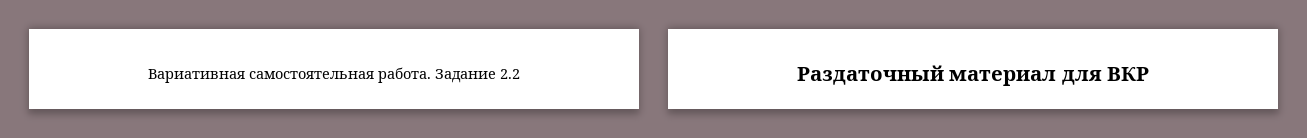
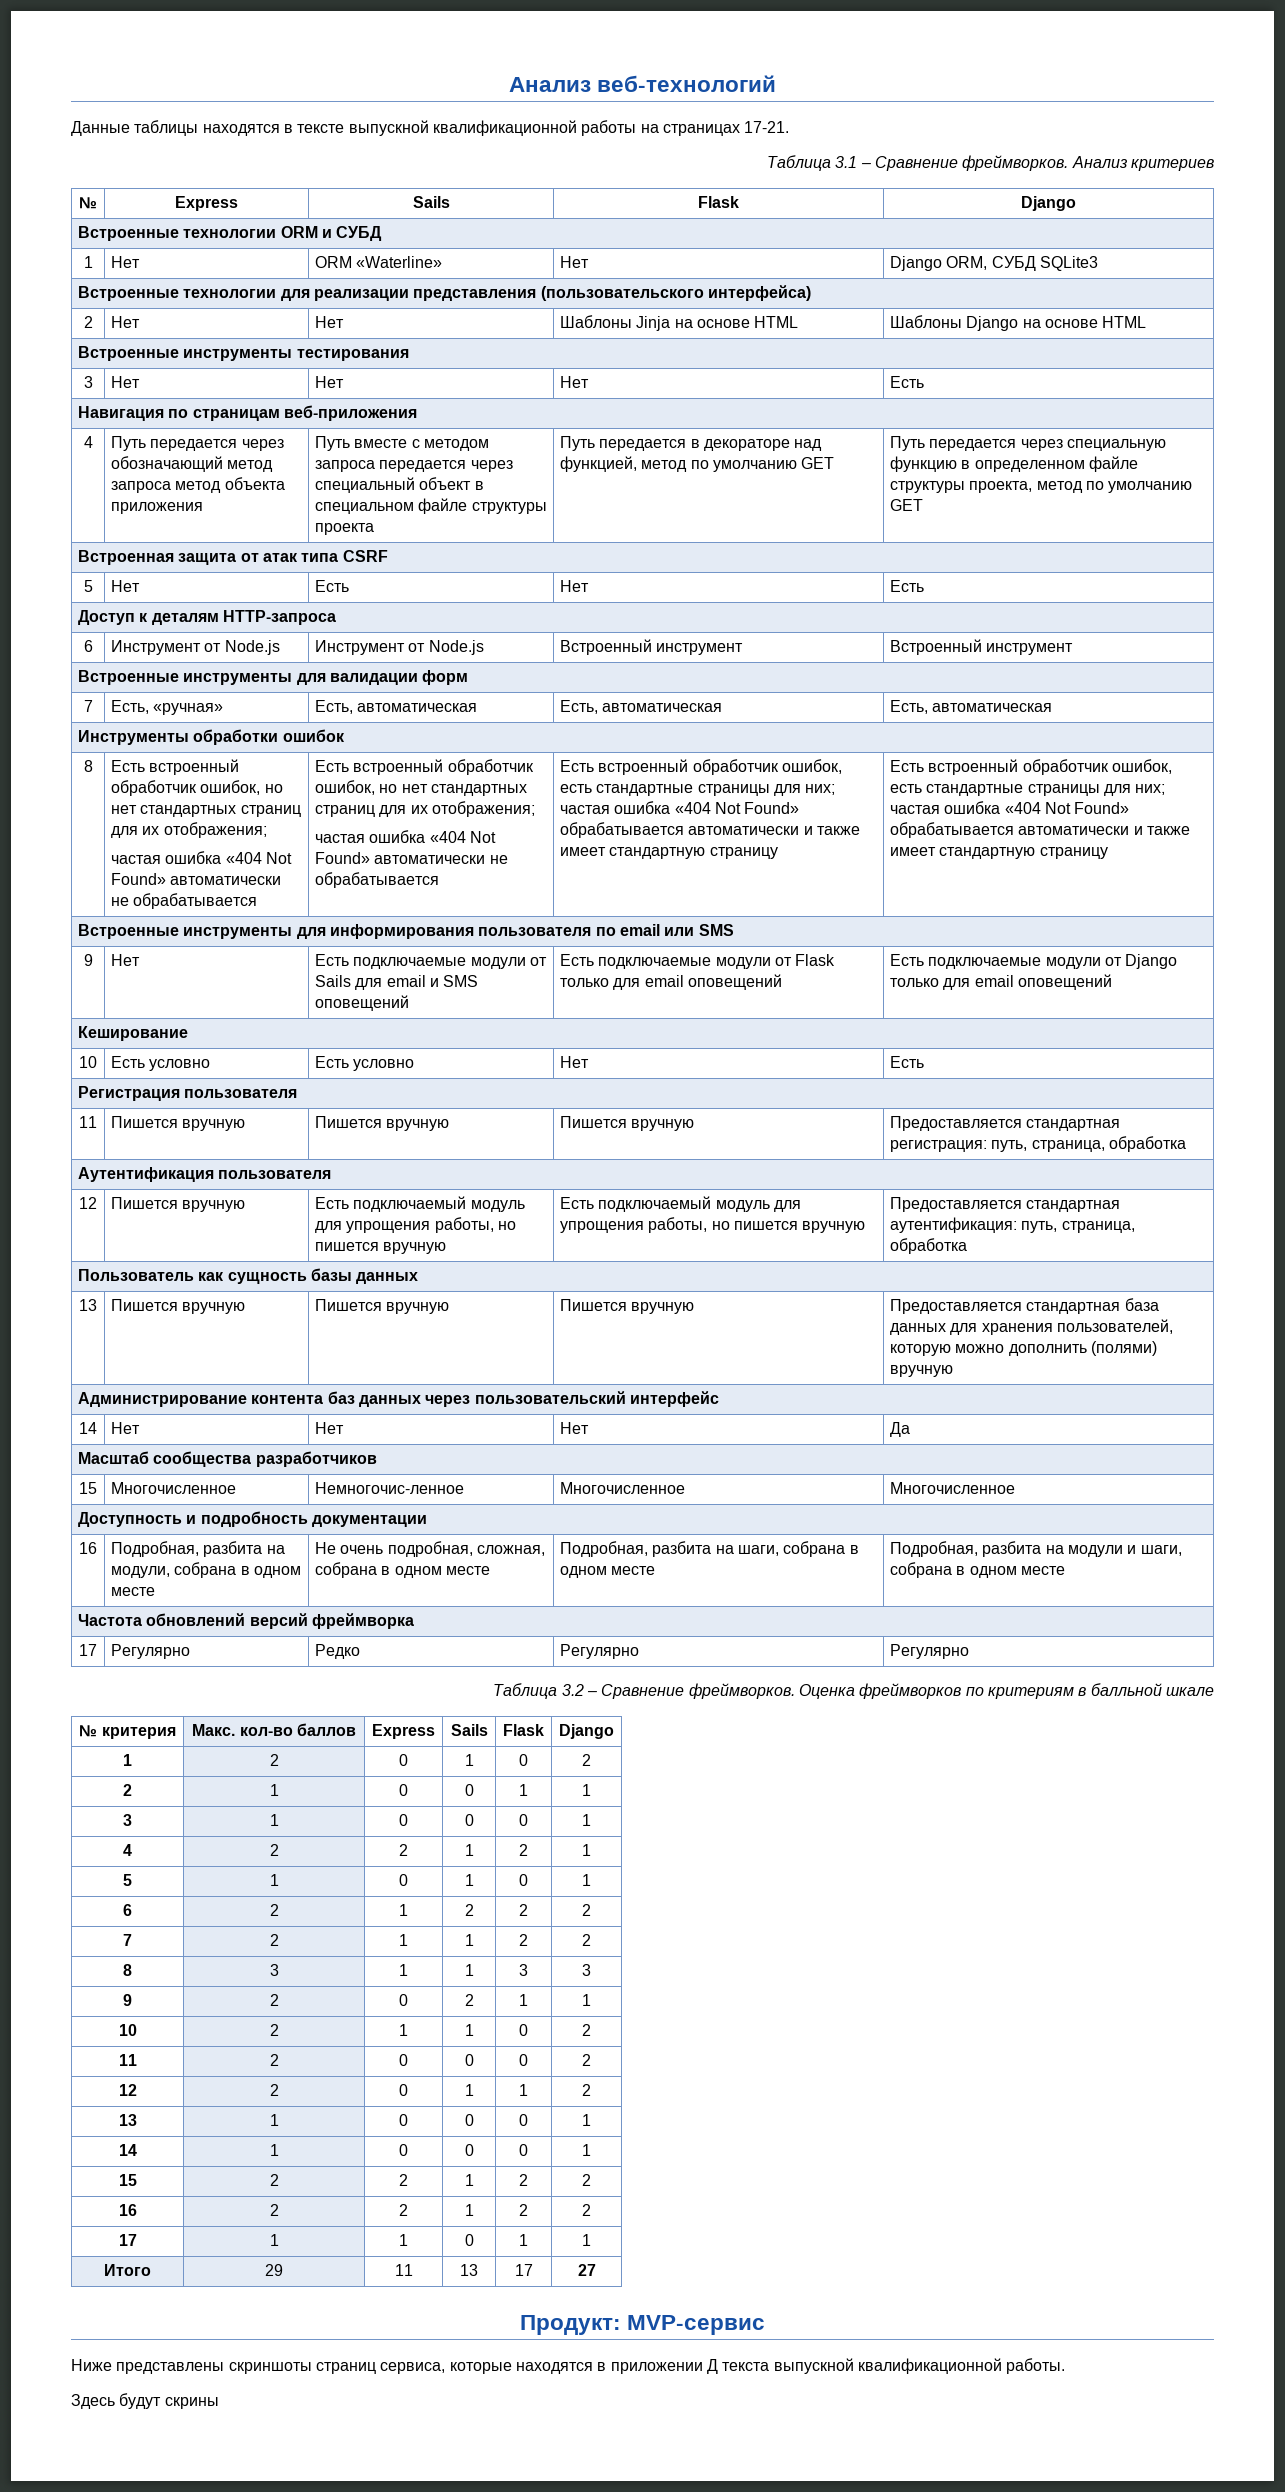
[148,67,520,83] [796,65,1150,86] Вариативная самостоятельная работа. Задание 2.2 // Раздаточный материал для ВКР -> [508,75,777,92] [71,120,790,136] [767,155,1215,171] [79,197,97,209] [175,196,238,211] [412,196,450,208] [698,196,739,208] [1021,196,1076,211] [78,226,383,241] [83,256,93,268] [111,256,141,268] [315,256,443,268] [560,256,590,268] [890,256,1098,271] [78,285,811,301] [83,316,93,328] [111,316,141,328] [315,316,345,328] [560,315,799,331] [890,315,1147,331] [78,346,409,361] [83,376,93,388] [111,376,141,388] [315,376,345,388] [560,376,590,388] [890,376,925,388] [78,405,417,421] [83,436,93,448] [111,436,284,451] [111,456,274,472] [111,477,285,493] [111,502,204,514] [315,436,489,451] [315,460,513,472] [315,477,484,493] [315,498,547,514] [315,523,375,535] [560,436,823,451] [560,456,835,472] [890,436,1166,451] [890,456,1138,472] [890,481,1193,493] [890,499,924,511] [78,550,388,565] [83,580,93,592] [111,580,141,592] [315,580,350,592] [560,580,590,592] [890,580,925,592] [78,610,336,625] [83,640,93,652] [111,640,280,655] [315,640,484,655] [560,639,744,655] [890,639,1074,655] [78,670,469,685] [83,700,93,712] [111,700,224,715] [315,700,478,714] [560,700,723,714] [890,700,1053,714] [78,729,345,745] [83,760,93,772] [111,759,240,775] [111,780,283,796] [111,805,301,817] [111,822,267,838] [111,851,292,864] [111,873,282,885] [111,893,258,909] [315,759,534,775] [315,780,527,796] [315,801,535,817] [315,830,496,843] [315,852,508,864] [315,872,440,888] [560,759,842,775] [560,784,836,796] [560,801,800,814] [560,822,860,838] [560,847,778,859] [890,759,1172,775] [890,784,1166,796] [890,801,1130,814] [890,822,1190,838] [890,847,1108,859] [78,924,734,939] [83,954,93,966] [111,954,141,966] [315,954,547,969] [315,975,479,990] [315,995,410,1011] [560,954,836,969] [560,974,782,990] [890,954,1178,969] [890,974,1112,990] [78,1026,189,1041] [79,1056,97,1068] [111,1056,211,1071] [315,1056,415,1071] [560,1056,590,1068] [890,1056,925,1068] [78,1086,298,1101] [79,1116,97,1128] [111,1116,246,1131] [315,1116,450,1131] [560,1116,695,1131] [890,1116,1121,1131] [890,1136,1186,1152] [78,1167,332,1182] [79,1197,97,1209] [111,1197,246,1212] [315,1196,525,1212] [315,1217,516,1233] [315,1242,447,1254] [560,1196,801,1212] [560,1217,866,1233] [890,1197,1121,1212] [890,1217,1135,1233] [890,1238,968,1254] [78,1268,419,1284] [79,1299,97,1311] [111,1299,246,1314] [315,1299,450,1314] [560,1299,695,1314] [890,1298,1159,1314] [890,1319,1173,1335] [890,1341,1157,1356] [890,1365,954,1377] [78,1391,719,1407] [79,1422,97,1434] [111,1422,141,1434] [315,1422,345,1434] [560,1422,590,1434] [890,1422,911,1437] [78,1451,377,1467] [79,1482,97,1494] [111,1482,237,1494] [315,1482,465,1494] [560,1482,686,1494] [890,1482,1016,1494] [78,1511,427,1527] [79,1542,97,1554] [111,1541,285,1557] [111,1562,301,1578] [111,1587,156,1596] [315,1541,545,1557] [315,1562,490,1578] [560,1541,859,1557] [560,1566,656,1578] [890,1541,1182,1557] [890,1562,1065,1578] [78,1613,414,1629] [79,1644,97,1656] [111,1644,191,1659] [315,1644,361,1659] [560,1644,640,1659] [890,1644,970,1659] [493,1683,1215,1699] [79,1725,176,1739] [192,1723,356,1736] [372,1724,435,1739] [450,1724,488,1736] [503,1724,544,1736] [559,1724,614,1739] [123,1754,132,1766] [269,1754,279,1766] [399,1754,408,1766] [464,1754,474,1766] [519,1754,528,1766] [582,1754,591,1766] [123,1784,132,1796] [269,1784,279,1796] [399,1784,408,1796] [464,1784,474,1796] [519,1784,528,1796] [582,1784,591,1796] [123,1814,132,1826] [269,1814,279,1826] [399,1814,408,1826] [464,1814,474,1826] [519,1814,528,1826] [582,1814,591,1826] [123,1844,132,1856] [269,1844,279,1856] [399,1844,408,1856] [464,1844,474,1856] [519,1844,528,1856] [582,1844,591,1856] [123,1874,132,1886] [269,1874,279,1886] [399,1874,408,1886] [464,1874,474,1886] [519,1874,528,1886] [582,1874,591,1886] [123,1904,132,1916] [269,1904,279,1916] [399,1904,408,1916] [464,1904,474,1916] [519,1904,528,1916] [582,1904,591,1916] [123,1934,132,1946] [269,1934,279,1946] [399,1934,408,1946] [464,1934,474,1946] [519,1934,528,1946] [582,1934,591,1946] [123,1964,132,1976] [269,1964,279,1976] [399,1964,408,1976] [464,1964,474,1976] [519,1964,528,1976] [582,1964,591,1976] [123,1994,132,2006] [269,1994,279,2006] [399,1994,408,2006] [464,1994,474,2006] [519,1994,528,2006] [582,1994,591,2006] [118,2024,137,2036] [269,2024,279,2036] [399,2024,408,2036] [464,2024,474,2036] [519,2024,528,2036] [582,2024,591,2036] [118,2054,137,2066] [269,2054,279,2066] [399,2054,408,2066] [464,2054,474,2066] [519,2054,528,2066] [582,2054,591,2066] [118,2084,137,2096] [269,2084,279,2096] [399,2084,408,2096] [464,2084,474,2096] [519,2084,528,2096] [582,2084,591,2096] [118,2114,137,2126] [269,2114,279,2126] [399,2114,408,2126] [464,2114,474,2126] [519,2114,528,2126] [582,2114,591,2126] [118,2144,137,2156] [269,2144,279,2156] [399,2144,408,2156] [464,2144,474,2156] [519,2144,528,2156] [582,2144,591,2156] [118,2174,137,2186] [269,2174,279,2186] [399,2174,408,2186] [464,2174,474,2186] [519,2174,528,2186] [582,2174,591,2186] [118,2204,137,2216] [269,2204,279,2216] [399,2204,408,2216] [464,2204,474,2216] [519,2204,528,2216] [582,2204,591,2216] [118,2234,137,2246] [269,2234,279,2246] [399,2234,408,2246] [464,2234,474,2246] [519,2234,528,2246] [582,2234,591,2246] [104,2264,151,2276] [265,2264,283,2276] [394,2264,413,2276] [460,2264,478,2276] [514,2264,533,2276] [577,2264,596,2276] [519,2315,766,2335] [71,2358,1066,2374] [71,2393,219,2409] Анализ веб-технологий // Данные таблицы находятся в тексте выпускной квалификационной работы на страницах 17-21. // Таблица 3.1 – Сравнение фреймворков. Анализ критериев // № | Express | Sails | Flask | Django // Встроенные технологии ORM и СУБД // 1 | Нет | ORM «Waterline» | Нет | Django ORM, СУБД SQLite3 // Встроенные технологии для реализации представления (пользовательского интерфейса) // 2 | Нет | Нет | Шаблоны Jinja на основе HTML | Шаблоны Django на основе HTML // Встроенные инструменты тестирования // 3 | Нет | Нет | Нет | Есть // Навигация по страницам веб-приложения // 4 | Путь передается через обозначающий метод запроса метод объекта приложения | Путь вместе с методом запроса передается через специальный объект в специальном файле структуры проекта | Путь передается в декораторе над функцией, метод по умолчанию GET | Путь передается через специальную функцию в определенном файле структуры проекта, метод по умолчанию GET // Встроенная защита от атак типа CSRF // 5 | Нет | Есть | Нет | Есть // Доступ к деталям HTTP-запроса // 6 | Инструмент от Node.js | Инструмент от Node.js | Встроенный инструмент | Встроенный инструмент // Встроенные инструменты для валидации форм // 7 | Есть, «ручная» | Есть, автоматическая | Есть, автоматическая | Есть, автоматическая // Инструменты обработки ошибок // 8 | Есть встроенный обработчик ошибок, но нет стандартных страниц для их отображения; // частая ошибка «404 Not Found» автоматически не обрабатывается | Есть встроенный обработчик ошибок, но нет стандартных страниц для их отображения; // частая ошибка «404 Not Found» автоматически не обрабатывается | Есть встроенный обработчик ошибок, есть стандартные страницы для них; частая ошибка «404 Not Found» обрабатывается автоматически и также имеет стандартную страницу | Есть встроенный обработчик ошибок, есть стандартные страницы для них; частая ошибка «404 Not Found» обрабатывается автоматически и также имеет стандартную страницу // Встроенные инструменты для информирования пользователя по email или SMS // 9 | Нет | Есть подключаемые модули от Sails для email и SMS оповещений | Есть подключаемые модули от Flask только для email оповещений | Есть подключаемые модули от Django только для email оповещений // Кеширование // 10 | Есть условно | Есть условно | Нет | Есть // Регистрация пользователя // 11 | Пишется вручную | Пишется вручную | Пишется вручную | Предоставляется стандартная регистрация: путь, страница, обработка // Аутентификация пользователя // 12 | Пишется вручную | Есть подключаемый модуль для упрощения работы, но пишется вручную | Есть подключаемый модуль для упрощения работы, но пишется вручную | Предоставляется стандартная аутентификация: путь, страница, обработка // Пользователь как сущность базы данных // 13 | Пишется вручную | Пишется вручную | Пишется вручную | Предоставляется стандартная база данных для хранения пользователей, которую можно дополнить (полями) вручную // Администрирование контента баз данных через пользовательский интерфейс // 14 | Нет | Нет | Нет | Да // Масштаб сообщества разработчиков // 15 | Многочисленное | Немногочис-ленное | Многочисленное | Многочисленное // Доступность и подробность документации // 16 | Подробная, разбита на модули, собрана в одном месте | Не очень подробная, сложная, собрана в одном месте | Подробная, разбита на шаги, собрана в одном месте | Подробная, разбита на модули и шаги, собрана в одном месте // Частота обновлений версий фреймворка // 17 | Регулярно | Редко | Регулярно | Регулярно // Таблица 3.2 – Сравнение фреймворков. Оценка фреймворков по критериям в балльной шкале // № критерия | Макс. кол-во баллов | Express | Sails | Flask | Django // 1 | 2 | 0 | 1 | 0 | 2 // 2 | 1 | 0 | 0 | 1 | 1 // 3 | 1 | 0 | 0 | 0 | 1 // 4 | 2 | 2 | 1 | 2 | 1 // 5 | 1 | 0 | 1 | 0 | 1 // 6 | 2 | 1 | 2 | 2 | 2 // 7 | 2 | 1 | 1 | 2 | 2 // 8 | 3 | 1 | 1 | 3 | 3 // 9 | 2 | 0 | 2 | 1 | 1 // 10 | 2 | 1 | 1 | 0 | 2 // 11 | 2 | 0 | 0 | 0 | 2 // 12 | 2 | 0 | 1 | 1 | 2 // 13 | 1 | 0 | 0 | 0 | 1 // 14 | 1 | 0 | 0 | 0 | 1 // 15 | 2 | 2 | 1 | 2 | 2 // 16 | 2 | 2 | 1 | 2 | 2 // 17 | 1 | 1 | 0 | 1 | 1 // Итого | 29 | 11 | 13 | 17 | 27 // Продукт: MVP-сервис // Ниже представлены скриншоты страниц сервиса, которые находятся в приложении Д текста выпускной квалификационной работы. // Здесь будут скрины

